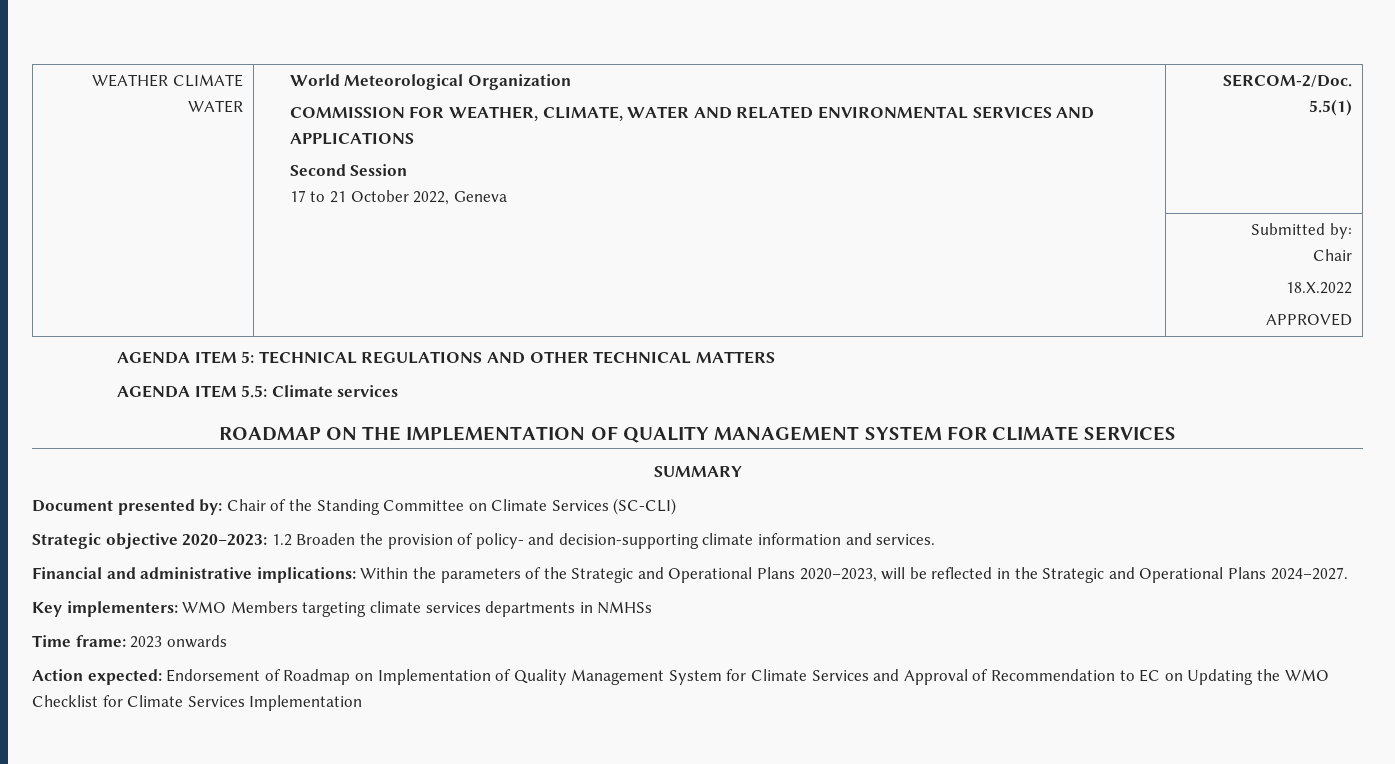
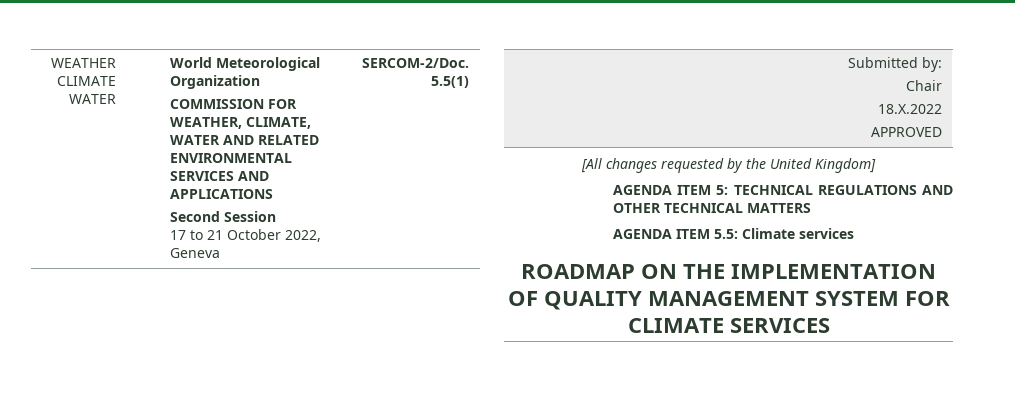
(1352, 319) none -> [581,158,876,173] // [All changes requested by the United Kingdom]
[653,466,742,477] [32,498,677,515] [32,533,936,549] [32,567,1348,583] [32,601,653,617] [32,635,227,648] [32,669,1329,685] [32,695,363,711] // SUMMARY // Document presented by: Chair of the Standing Committee on Climate Services (SC-CLI) // Strategic objective 2020–2023: 1.2 Broaden the provision of policy- and decision-supporting climate information and services. // Financial and administrative implications: Within the parameters of the Strategic and Operational Plans 2020–2023, will be reflected in the Strategic and Operational Plans 2024–2027. // Key implementers: WMO Members targeting climate services departments in NMHSs // Time frame: 2023 onwards // Action expected: Endorsement of Roadmap on Implementation of Quality Management System for Climate Services and Approval of Recommendation to EC on Updating the WMO Checklist for Climate Services Implementation -> (830, 325) none

